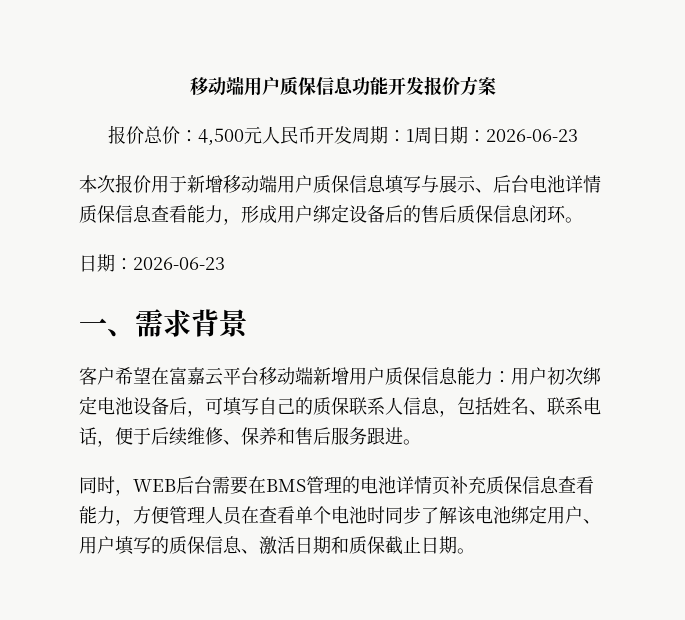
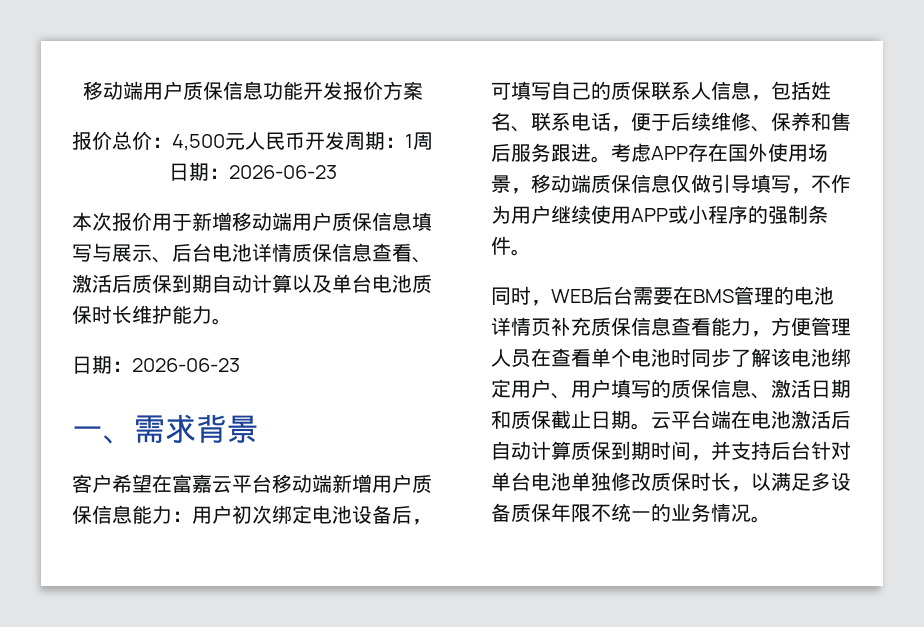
[187,204,566,225] 能力，形成用户绑定设备后的售后质保信息闭环 -> [412,257,432,263] [72,274,432,293] [72,305,212,324] 、激活后质保到期自动计算以及单台电池质保时长维护能力
(421, 442) none -> [611,143,828,162] [491,174,851,194] [491,205,828,224] [491,236,531,256] 考虑APP存在国外使用场景，移动端质保信息仅做引导填写，不作为用户继续使用APP或小程序的强制条件。
(475, 551) none -> [651,410,851,429] [491,441,851,461] [491,472,851,492] [491,503,771,523] 云平台端在电池激活后自动计算质保到期时间，并支持后台针对单台电池单独修改质保时长，以满足多设备质保年限不统一的业务情况。

